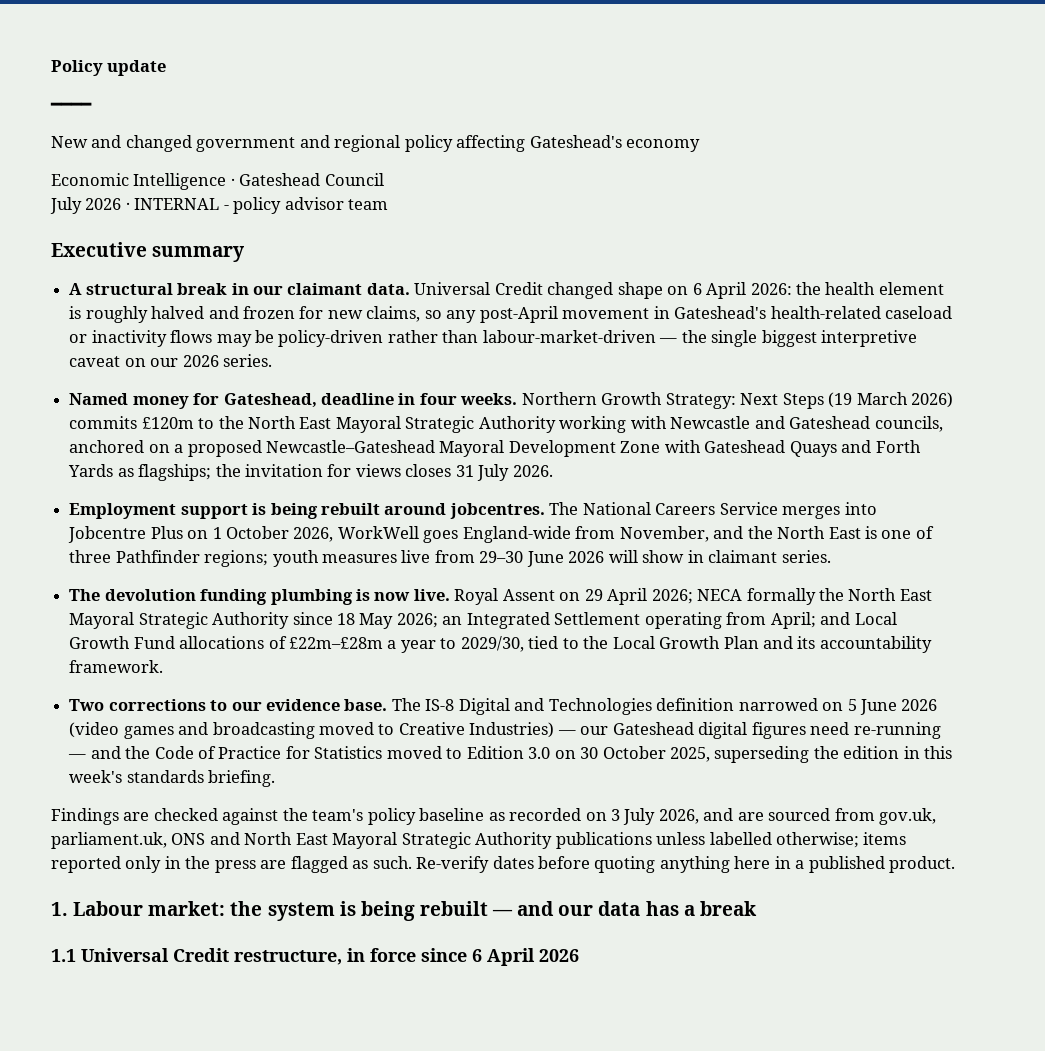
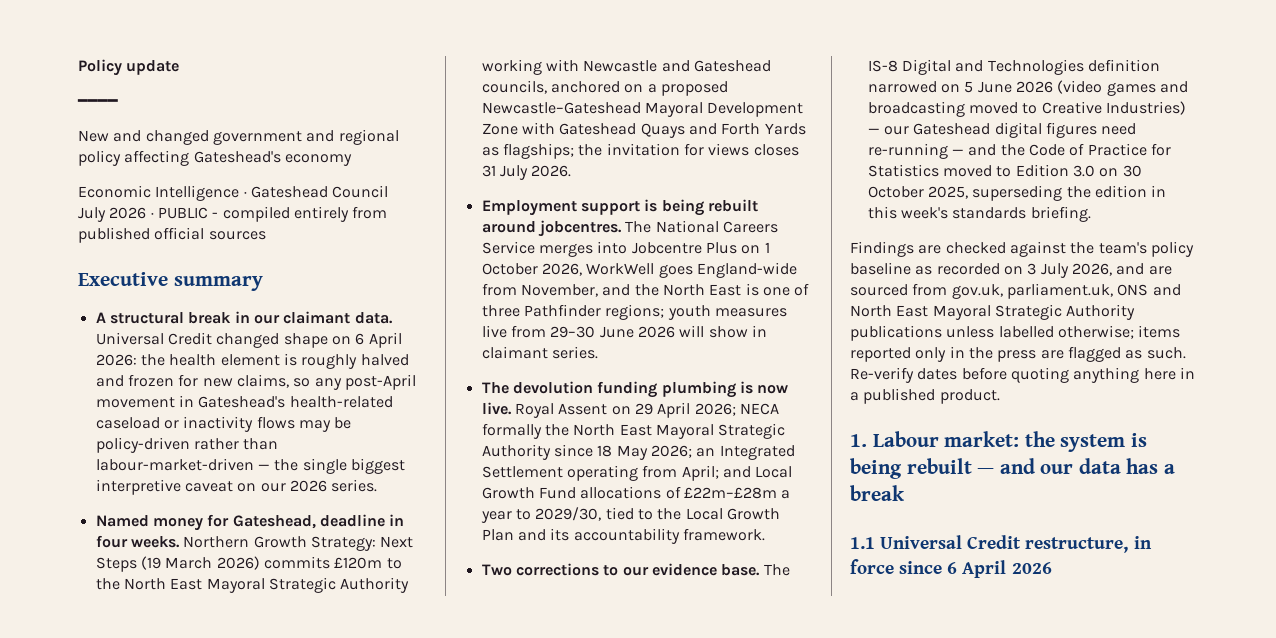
[134,197,389,214] INTERNAL - policy advisor team -> [157,206,388,222] [78,227,266,243] PUBLIC - compiled entirely from published official sources

